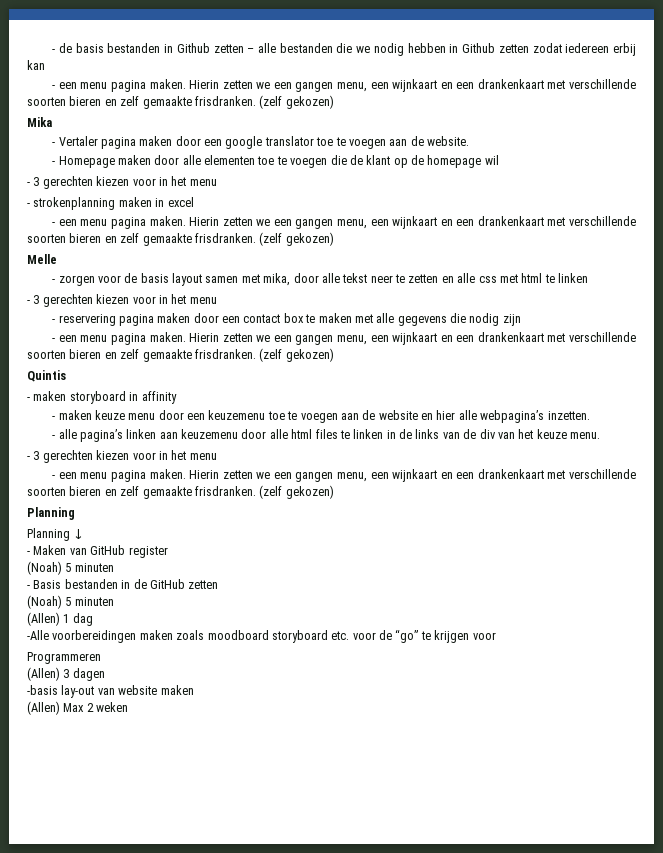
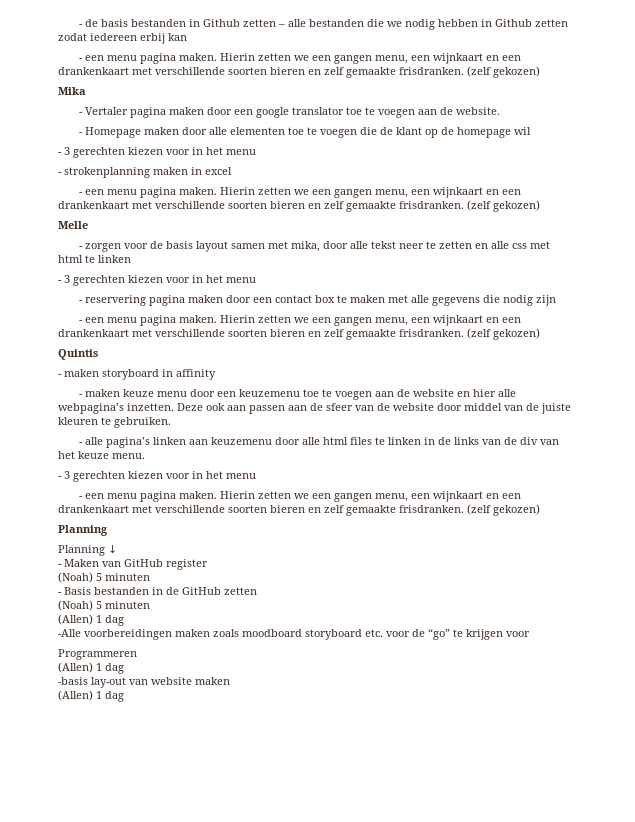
(590, 415) none -> [177,403,571,414] [58,417,171,428] Deze ook aan passen aan de sfeer van de website door middel van de juiste kleuren te gebruiken.
[63,668,105,681] 3 dagen -> [96,663,124,674] 1 dag
[63,702,129,712] Max 2 weken -> [96,691,124,702] 1 dag

